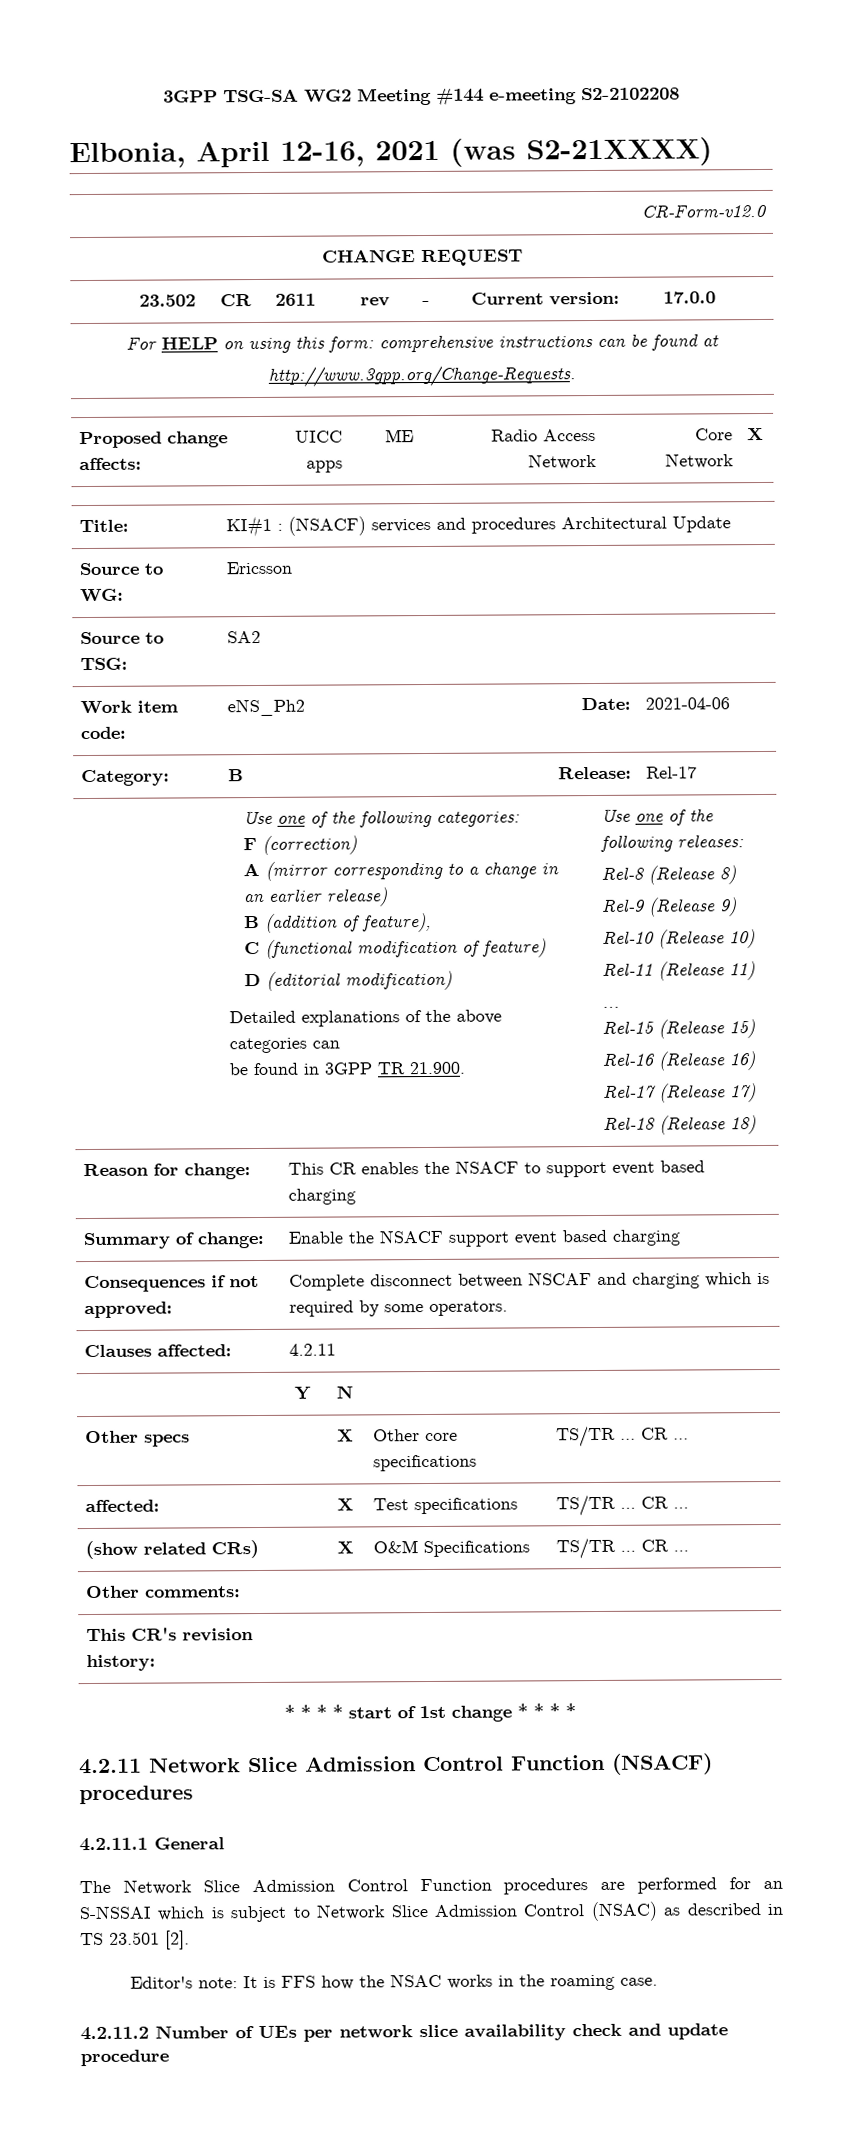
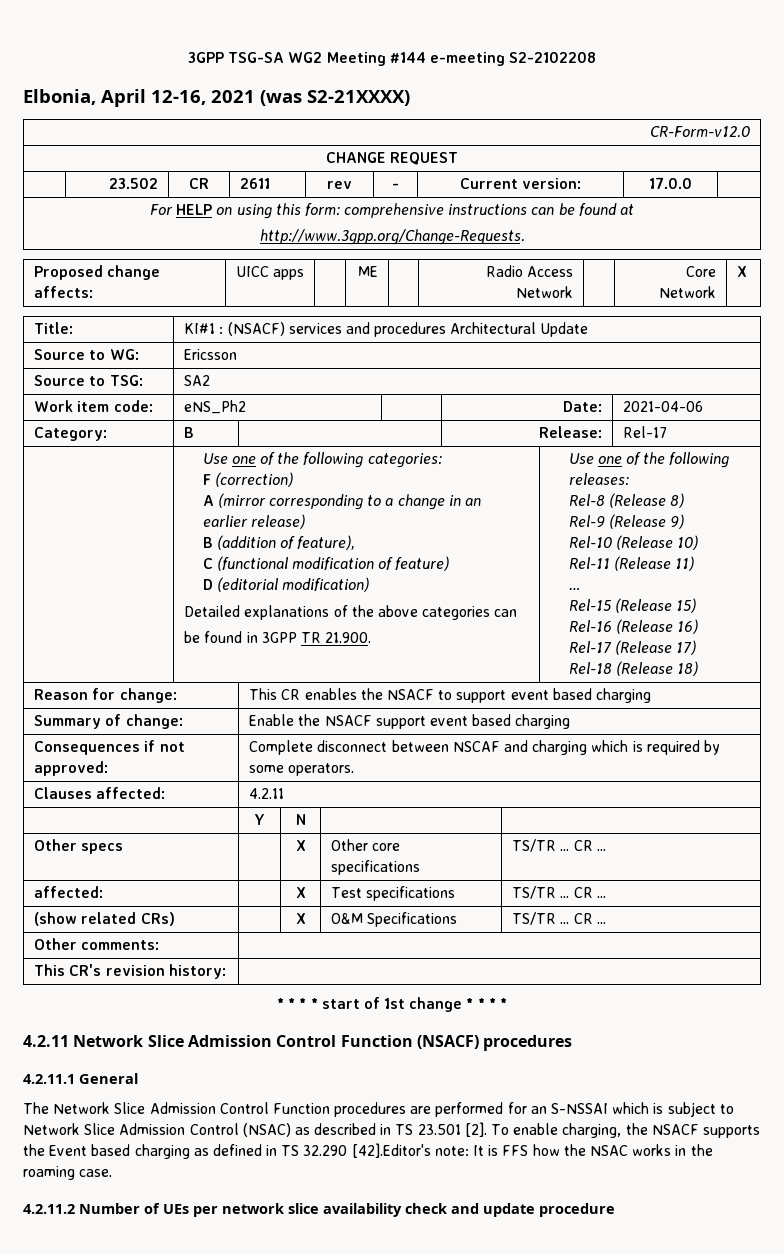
[130,1976,194,1989] // Editor's -> [491,1123,760,1138] [23,1143,431,1159] To enable charging, the NSACF supports the Event based charging as defined in TS 32.290 [42].Editor's

